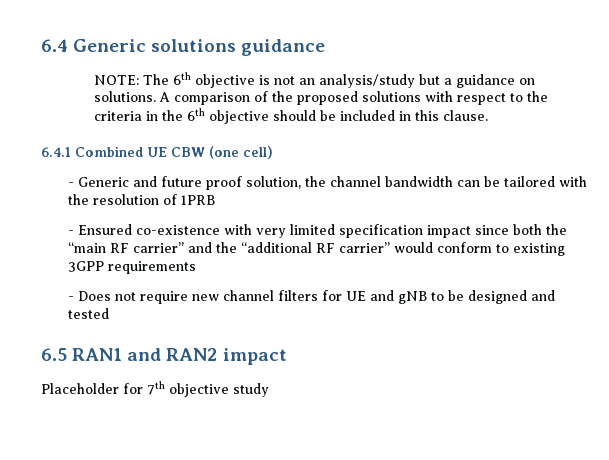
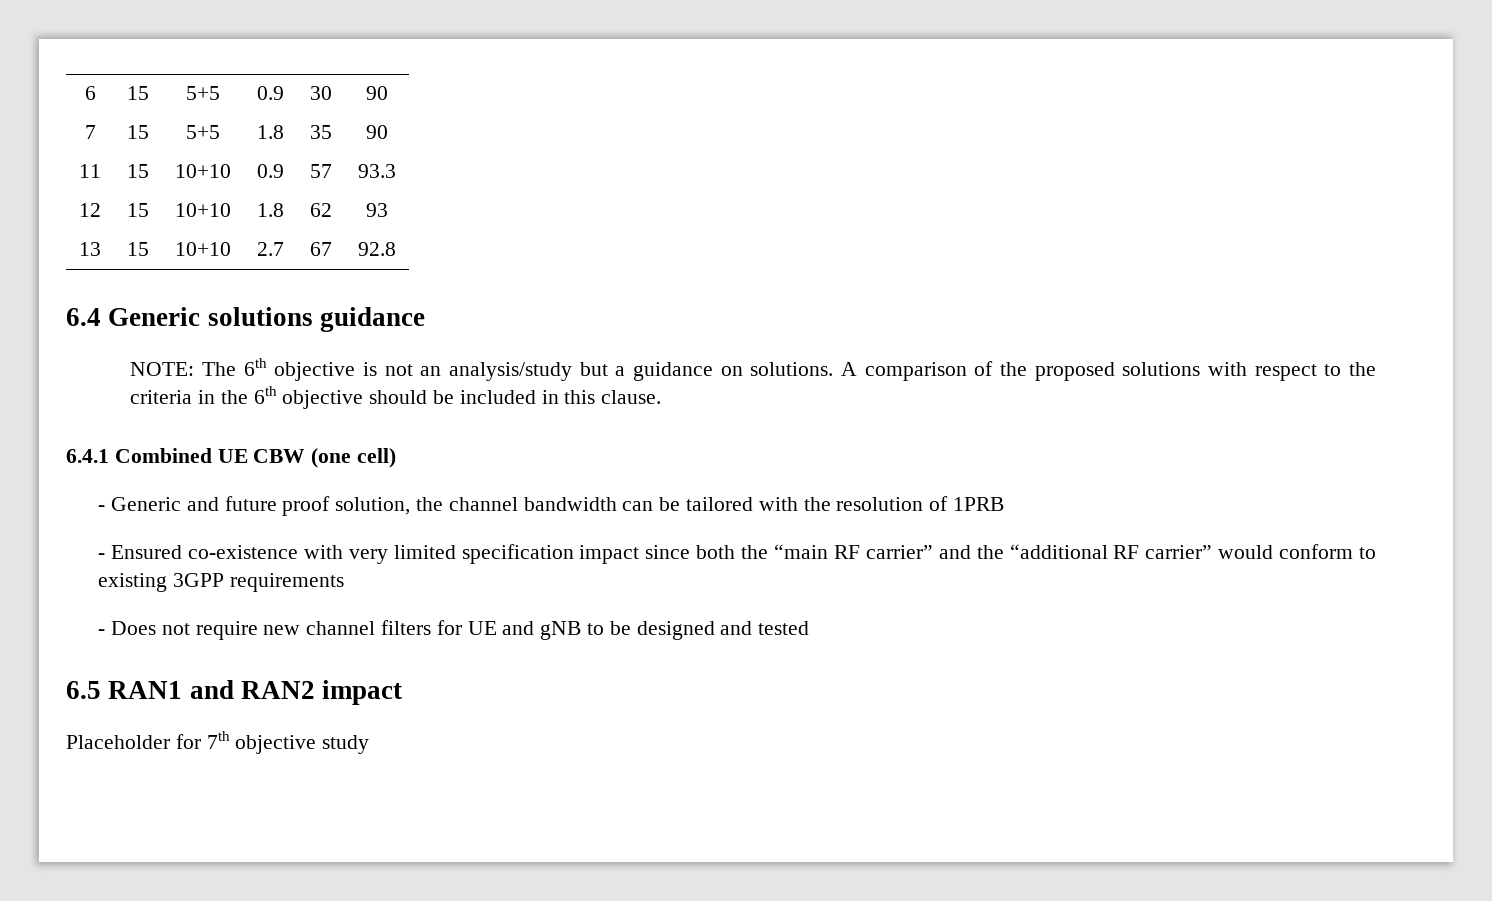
(41, 45) none -> [84,86,96,100] [126,86,149,100] [185,86,220,100] [256,86,284,100] [309,86,332,100] [365,86,388,100] [84,125,96,139] [126,125,149,139] [185,125,220,139] [256,125,284,139] [309,125,332,139] [365,125,388,139] [79,164,101,178] [126,164,149,178] [174,164,231,178] [256,164,284,178] [309,164,332,178] [357,164,396,178] [79,203,101,217] [126,203,149,217] [174,203,231,217] [256,203,284,217] [309,203,332,217] [365,203,388,217] [79,242,101,256] [126,242,149,256] [174,242,231,256] [256,242,284,256] [309,242,332,256] [357,242,396,256] 6 | 15 | 5+5 | 0.9 | 30 | 90 // 7 | 15 | 5+5 | 1.8 | 35 | 90 // 11 | 15 | 10+10 | 0.9 | 57 | 93.3 // 12 | 15 | 10+10 | 1.8 | 62 | 93 // 13 | 15 | 10+10 | 2.7 | 67 | 92.8 //

